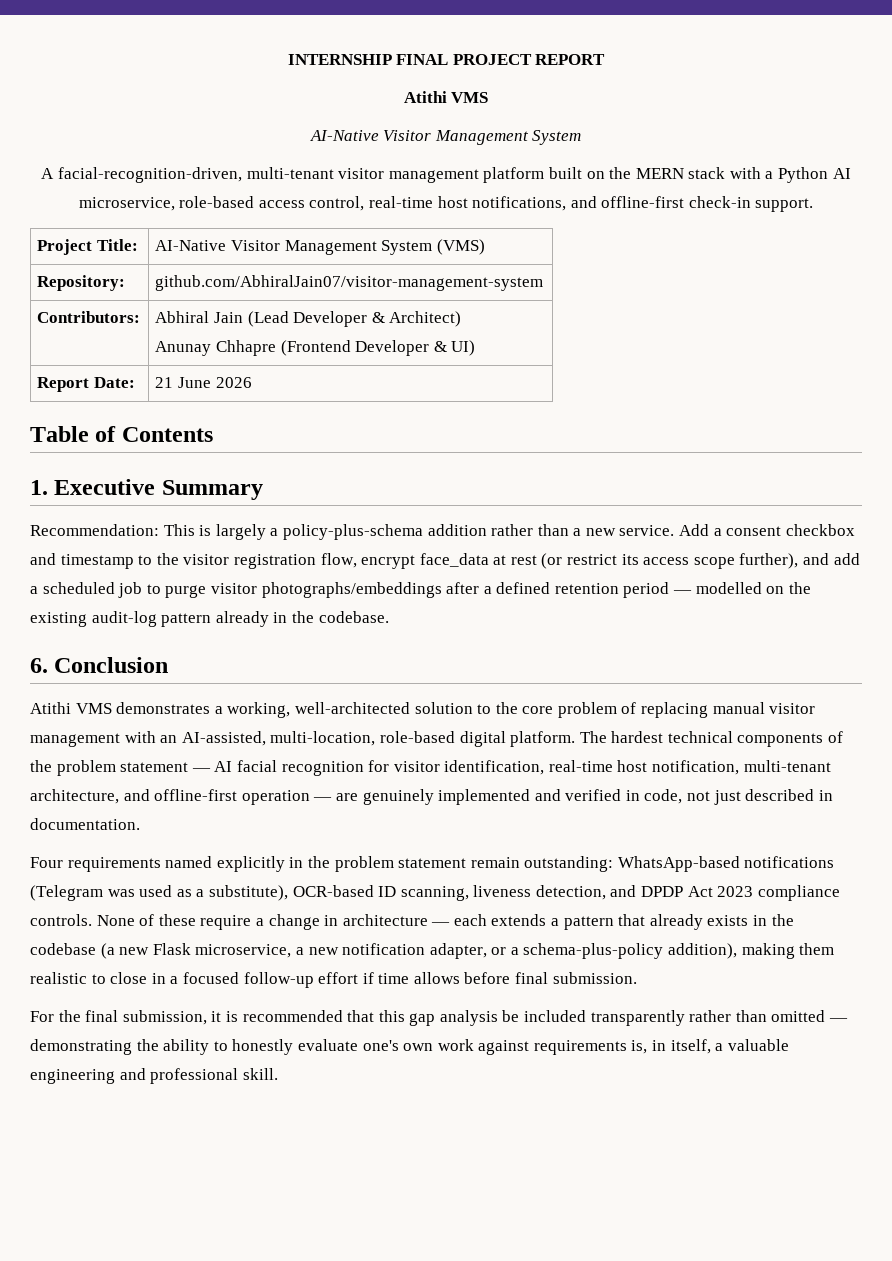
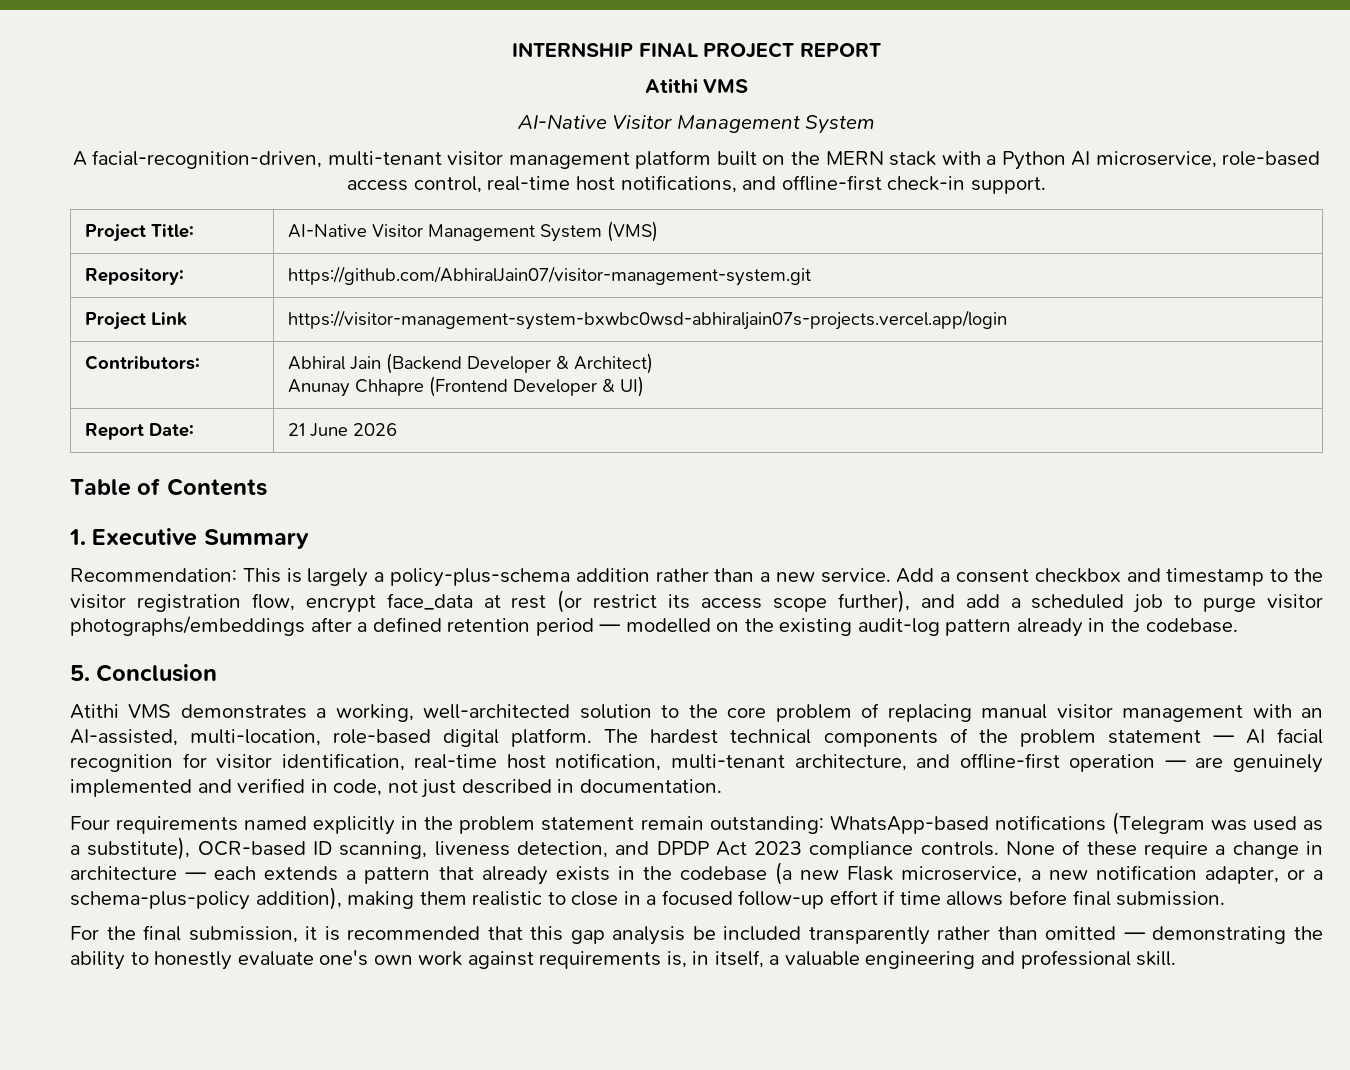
[155,275,544,291] github.com/AbhiralJain07/visitor-management-system -> [287,266,811,286] [84,312,187,330] [287,310,1007,330] https://github.com/AbhiralJain07/visitor-management-system.git // Project Link | https://visitor-management-system-bxwbc0wsd-abhiraljain07s-projects.vercel.app/login
[247,311,289,327] (Lead -> [385,353,462,374] (Backend
[30,658,48,673] 6. -> [70,665,90,681] 5.

